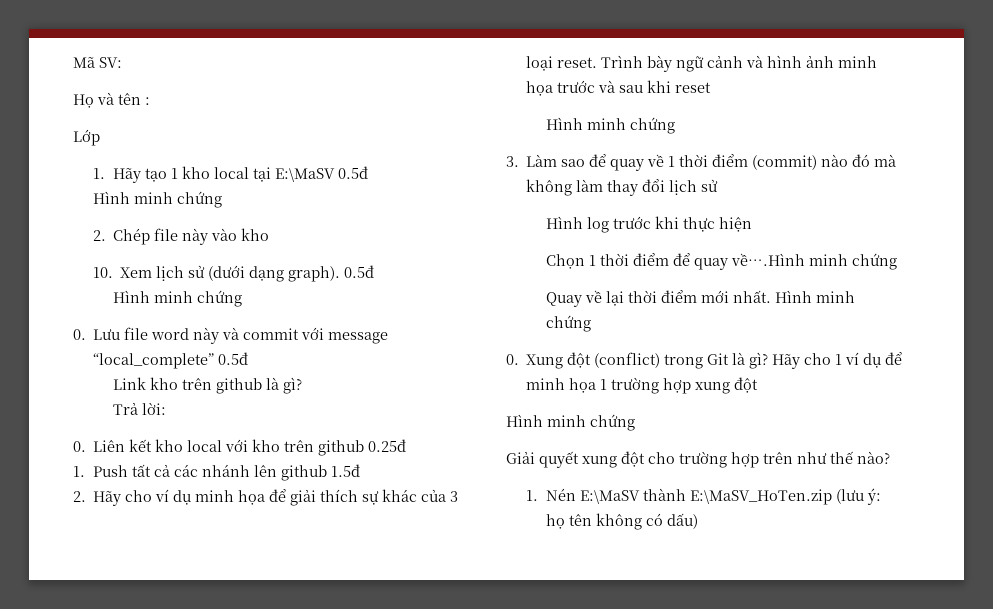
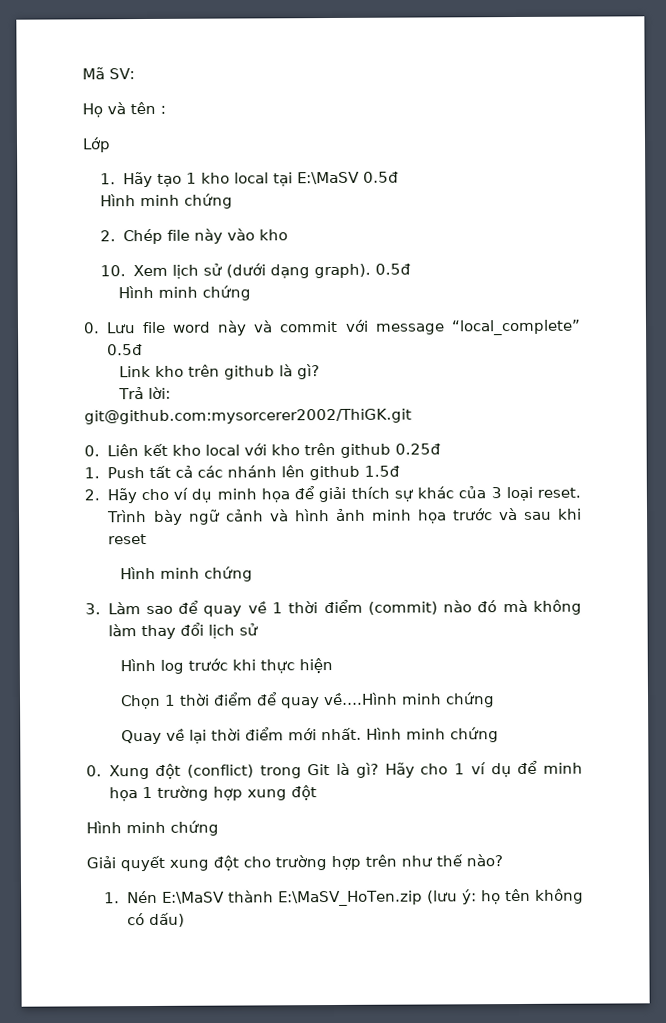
(167, 408) none -> [84,408,412,425] // git@github.com:mysorcerer2002/ThiGK.git

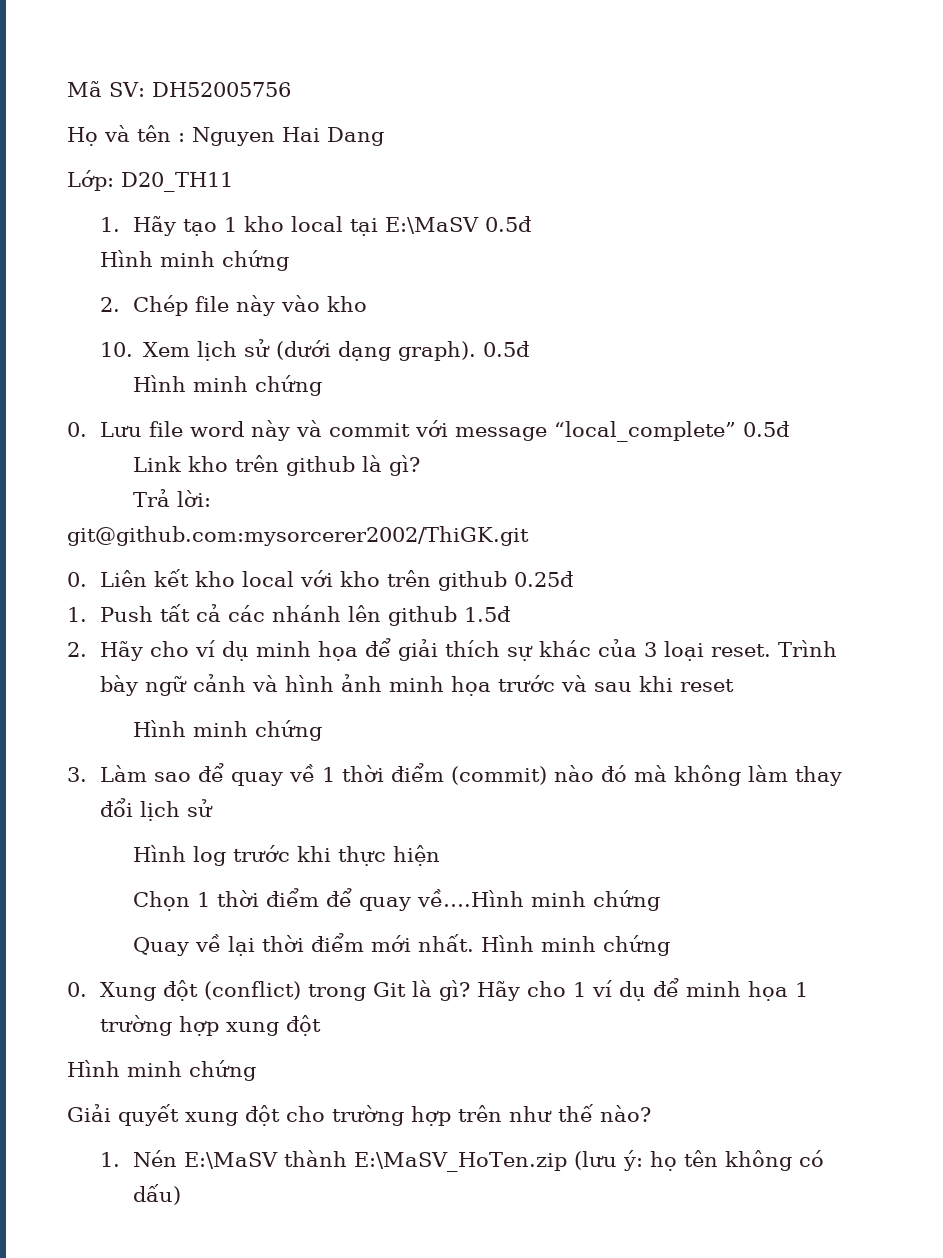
(135, 74) none -> [151,82,291,97] DH52005756
[82,137,111,153] // Lớp -> [192,127,384,146] [67,170,233,192] Nguyen Hai Dang // Lớp: D20_TH11

